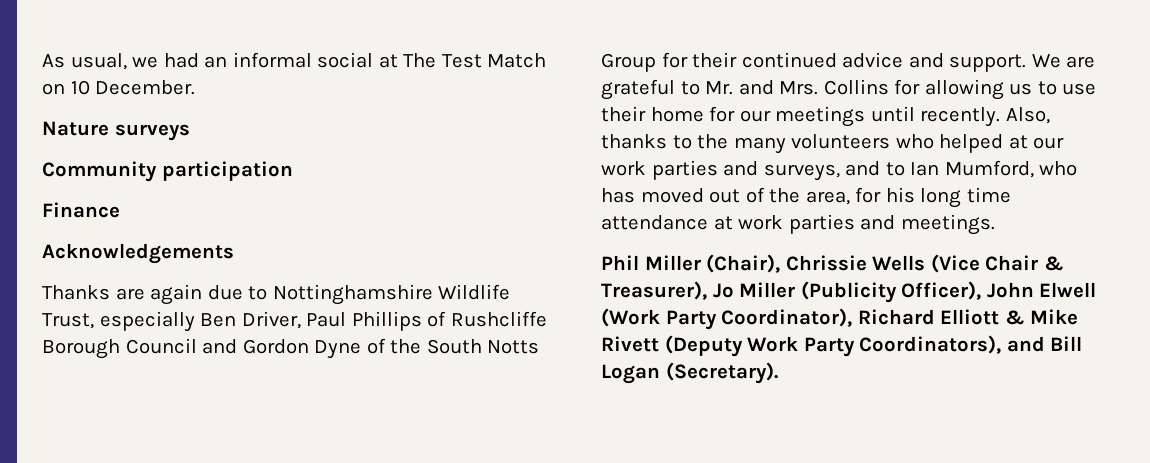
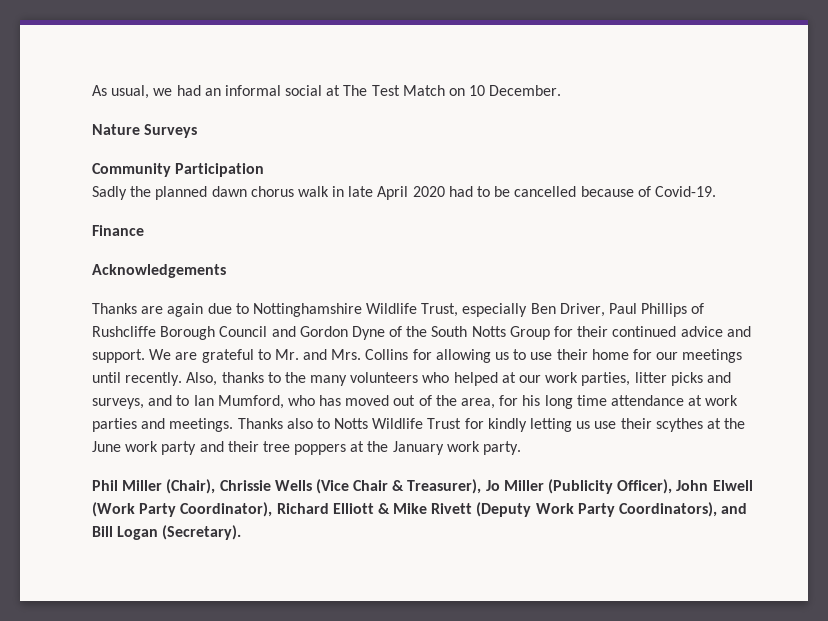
[114,124,190,141] surveys -> [144,124,198,138] Surveys
[161,161,293,181] participation -> [175,163,265,177] [92,186,716,200] Participation // Sadly the planned dawn chorus walk in late April 2020 had to be cancelled because of Covid-19.
[651,160,718,180] parties -> [581,372,703,386] parties, litter picks
(995, 224) none -> [237,418,746,432] [92,441,522,455] Thanks also to Notts Wildlife Trust for kindly letting us use their scythes at the June work party and their tree poppers at the January work party.

